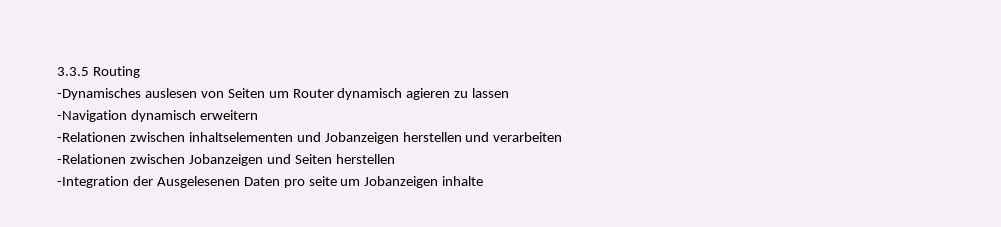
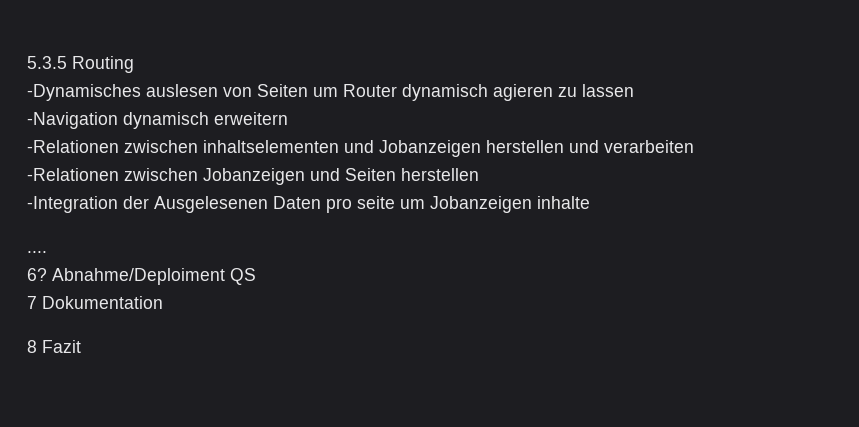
[57,67,89,76] 3.3.5 -> [27,56,67,69] 5.3.5
(484, 181) none -> [27,251,47,253] [27,268,256,285] [27,296,163,309] [27,340,81,353] // .... // 6? Abnahme/Deploiment QS // 7 Dokumentation // 8 Fazit

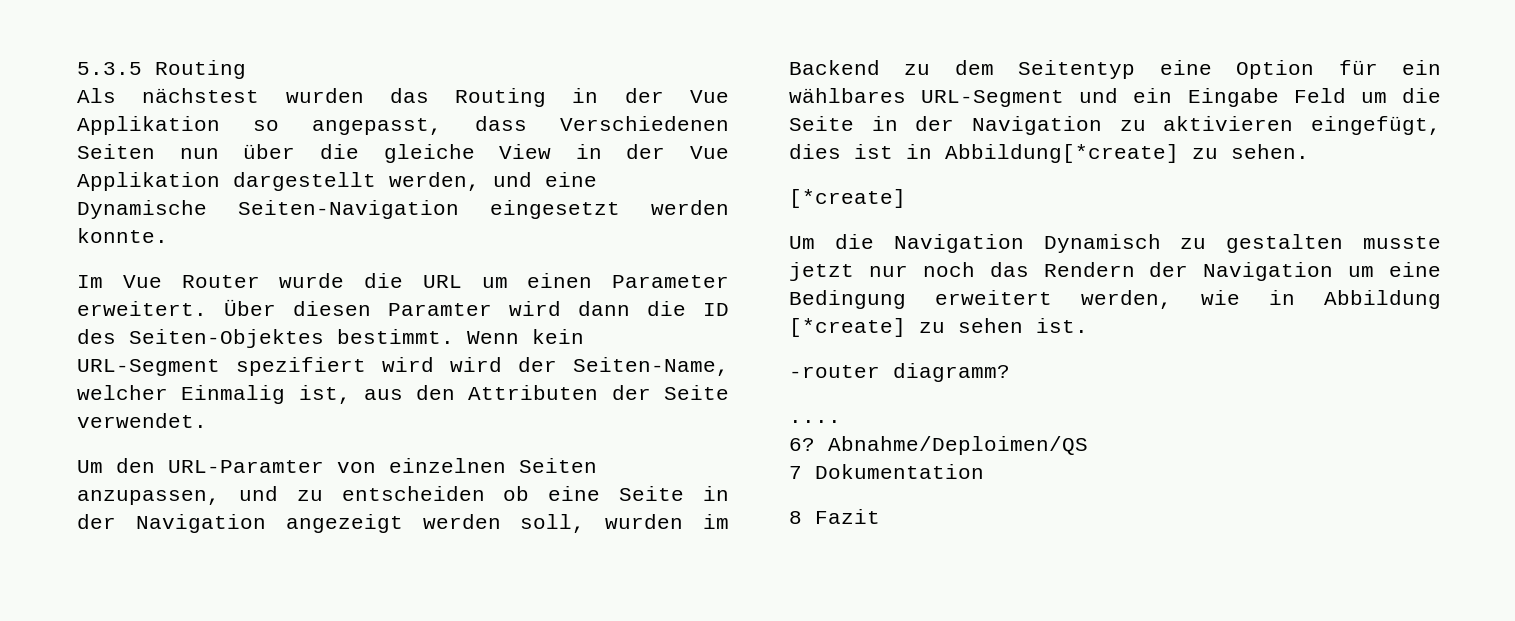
[27,84,634,101] [27,112,288,129] [27,140,694,157] [27,168,479,185] [27,196,590,213] -Dynamisches auslesen von Seiten um Router dynamisch agieren zu lassen // -Navigation dynamisch erweitern // -Relationen zwischen inhaltselementen und Jobanzeigen herstellen und verarbeiten // -Relationen zwischen Jobanzeigen und Seiten herstellen // -Integration der Ausgelesenen Daten pro seite um Jobanzeigen inhalte -> [77,88,729,107] [77,116,729,135] [77,144,729,163] [77,172,597,191] [77,200,729,219] [77,228,168,243] [77,273,729,288] [77,299,729,316] [77,329,584,348] [77,357,729,376] [77,385,729,404] [77,413,207,428] [77,458,597,473] [77,486,729,505] [77,514,729,533] [789,60,1441,79] [789,88,1441,107] [789,116,1441,135] [789,144,1309,163] [789,189,906,208] [789,234,1441,253] [789,262,1441,281] [789,290,1441,309] [789,318,1088,337] [789,363,1010,382] Als nächstest wurden das Routing in der Vue Applikation so angepasst, dass Verschiedenen Seiten nun über die gleiche View in der Vue Applikation dargestellt werden, und eine Dynamische Seiten-Navigation eingesetzt werden konnte. // Im Vue Router wurde die URL um einen Parameter erweitert. Über diesen Paramter wird dann die ID des Seiten-Objektes bestimmt. Wenn kein URL-Segment spezifiert wird wird der Seiten-Name, welcher Einmalig ist, aus den Attributen der Seite verwendet. // Um den URL-Paramter von einzelnen Seiten anzupassen, und zu entscheiden ob eine Seite in der Navigation angezeigt werden soll, wurden im Backend zu dem Seitentyp eine Option für ein wählbares URL-Segment und ein Eingabe Feld um die Seite in der Navigation zu aktivieren eingefügt, dies ist in Abbildung[*create] zu sehen. // [*create] // Um die Navigation Dynamisch zu gestalten musste jetzt nur noch das Rendern der Navigation um eine Bedingung erweitert werden, wie in Abbildung [*create] zu sehen ist. // -router diagramm?
[52,268,256,285] Abnahme/Deploiment QS -> [828,436,1088,455] Abnahme/Deploimen/QS

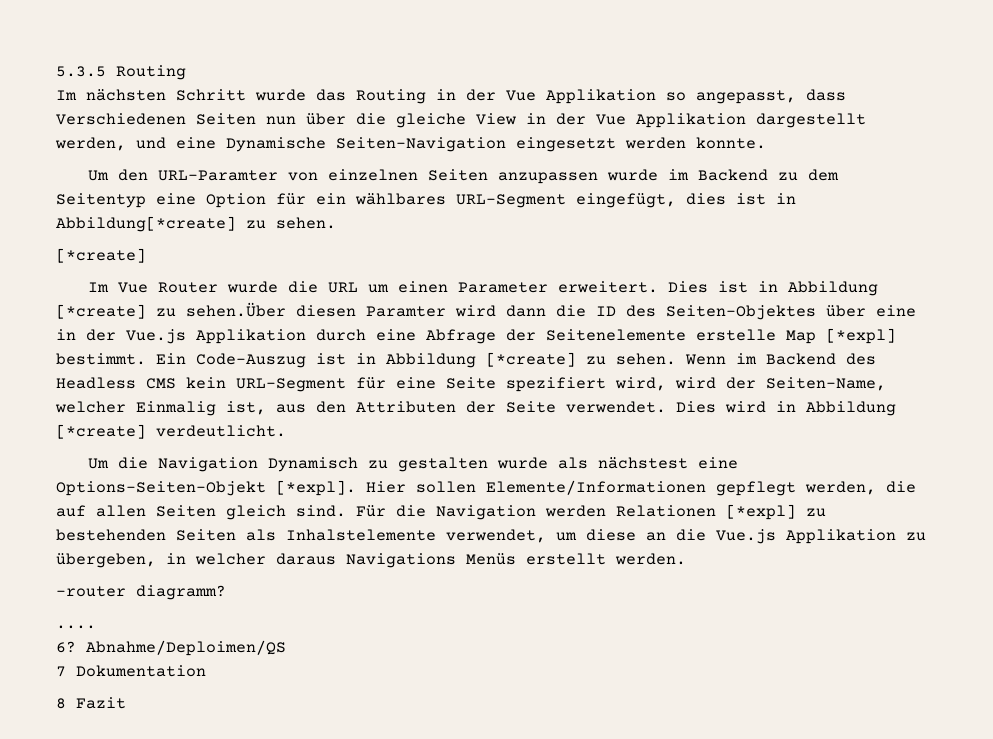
[77,88,364,103] Als nächstest wurden -> [56,89,306,101] Im nächsten Schritt wurde
(168, 235) none -> [87,169,839,184] [56,193,796,208] [56,216,336,232] [56,248,146,263] // Um den URL-Paramter von einzelnen Seiten anzupassen wurde im Backend zu dem Seitentyp eine Option für ein wählbares URL-Segment eingefügt, dies ist in Abbildung[*create] zu sehen. // [*create]
[224,299,276,316] Über -> [667,281,878,296] [56,302,286,319] Dies ist in Abbildung [*create] zu sehen.Über
[337,329,584,344] [77,357,434,376] bestimmt. Wenn kein URL-Segment spezifiert wird -> [826,305,916,317] [56,328,896,344] [56,352,876,368] [56,377,666,392] über eine in der Vue.js Applikation durch eine Abfrage der Seitenelemente erstelle Map [*expl] bestimmt. Ein Code-Auszug ist in Abbildung [*create] zu sehen. Wenn im Backend des Headless CMS kein URL-Segment für eine Seite spezifiert wird,
[77,458,597,473] [77,486,729,505] [77,514,729,533] [789,60,1441,79] [789,88,1441,107] [789,116,1441,135] [789,144,1309,163] [789,189,906,208] // Um den URL-Paramter von einzelnen Seiten anzupassen, und zu entscheiden ob eine Seite in der Navigation angezeigt werden soll, wurden im Backend zu dem Seitentyp eine Option für ein wählbares URL-Segment und ein Eingabe Feld um die Seite in der Navigation zu aktivieren eingefügt, dies ist in Abbildung[*create] zu sehen. // [*create] -> [676,401,896,416] [56,424,286,439] Dies wird in Abbildung [*create] verdeutlicht.
[1363,236,1441,249] [789,262,1441,281] [789,290,1441,309] [789,318,1088,337] musste jetzt nur noch das Rendern der Navigation um eine Bedingung erweitert werden, wie in Abbildung [*create] zu sehen ist. -> [496,457,738,469] [56,480,916,496] [56,504,826,520] [56,529,926,544] [56,553,686,568] wurde als nächstest eine Options-Seiten-Objekt [*expl]. Hier sollen Elemente/Informationen gepflegt werden, die auf allen Seiten gleich sind. Für die Navigation werden Relationen [*expl] zu bestehenden Seiten als Inhalstelemente verwendet, um diese an die Vue.js Applikation zu übergeben, in welcher daraus Navigations Menüs erstellt werden.

